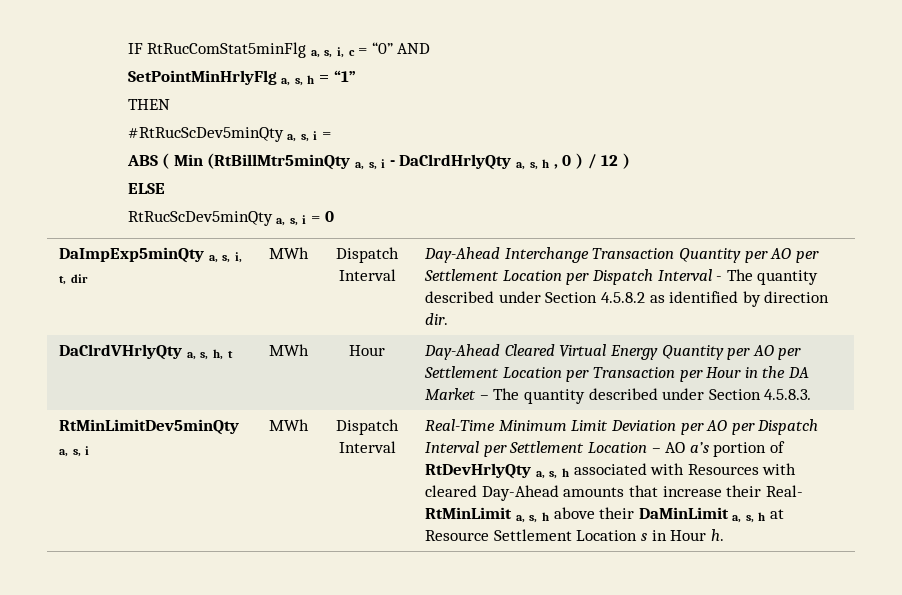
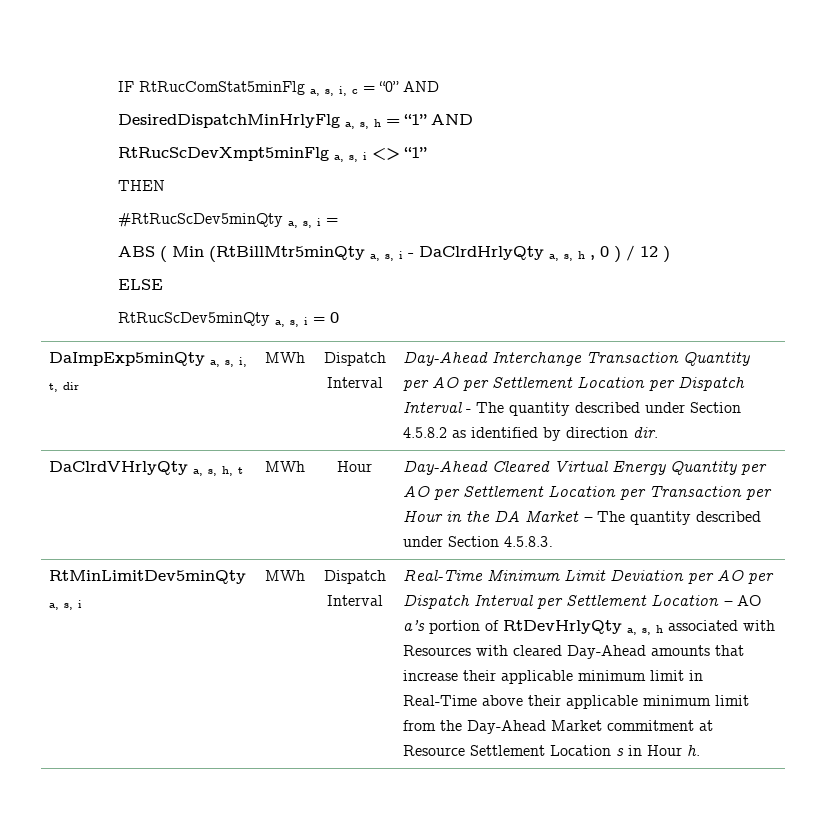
[127,70,277,85] SetPointMinHrlyFlg -> [117,114,340,128] DesiredDispatchMinHrlyFlg
(356, 76) none -> [430,114,473,125] [117,147,427,162] AND // RtRucScDevXmpt5minFlg a, s, i <> “1”
[765,485,803,497] [425,507,766,523] Real- RtMinLimit a, s, h above their DaMinLimit a, s, h -> [500,670,703,684] [402,695,749,709] [402,720,694,734] applicable minimum limit in Real-Time above their applicable minimum limit from the Day-Ahead Market commitment

